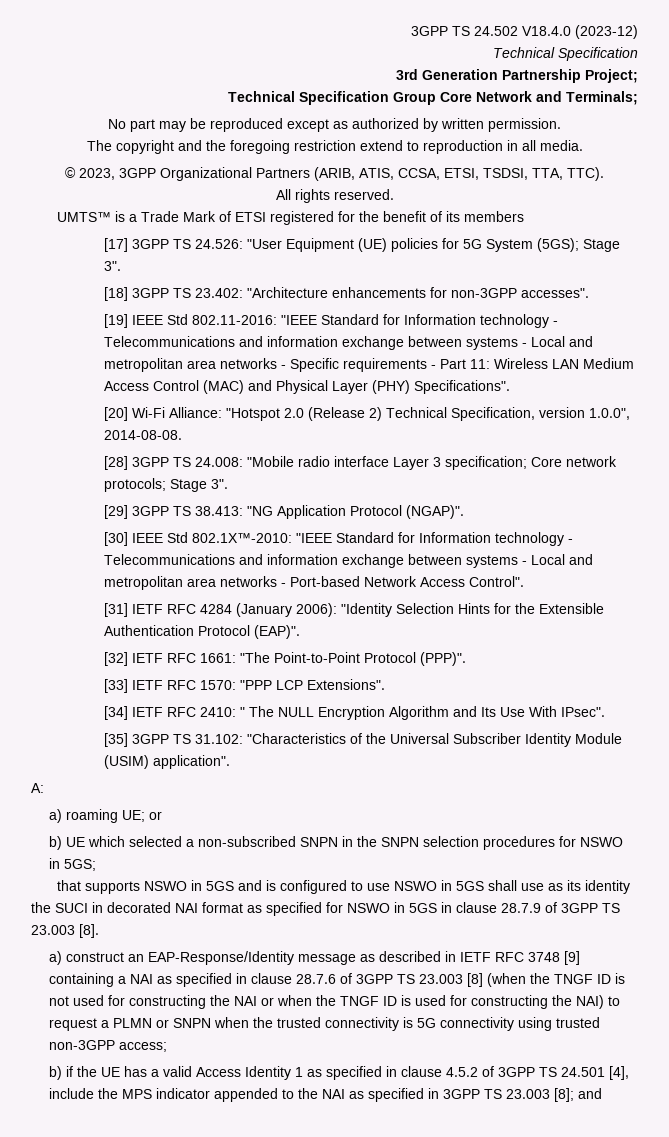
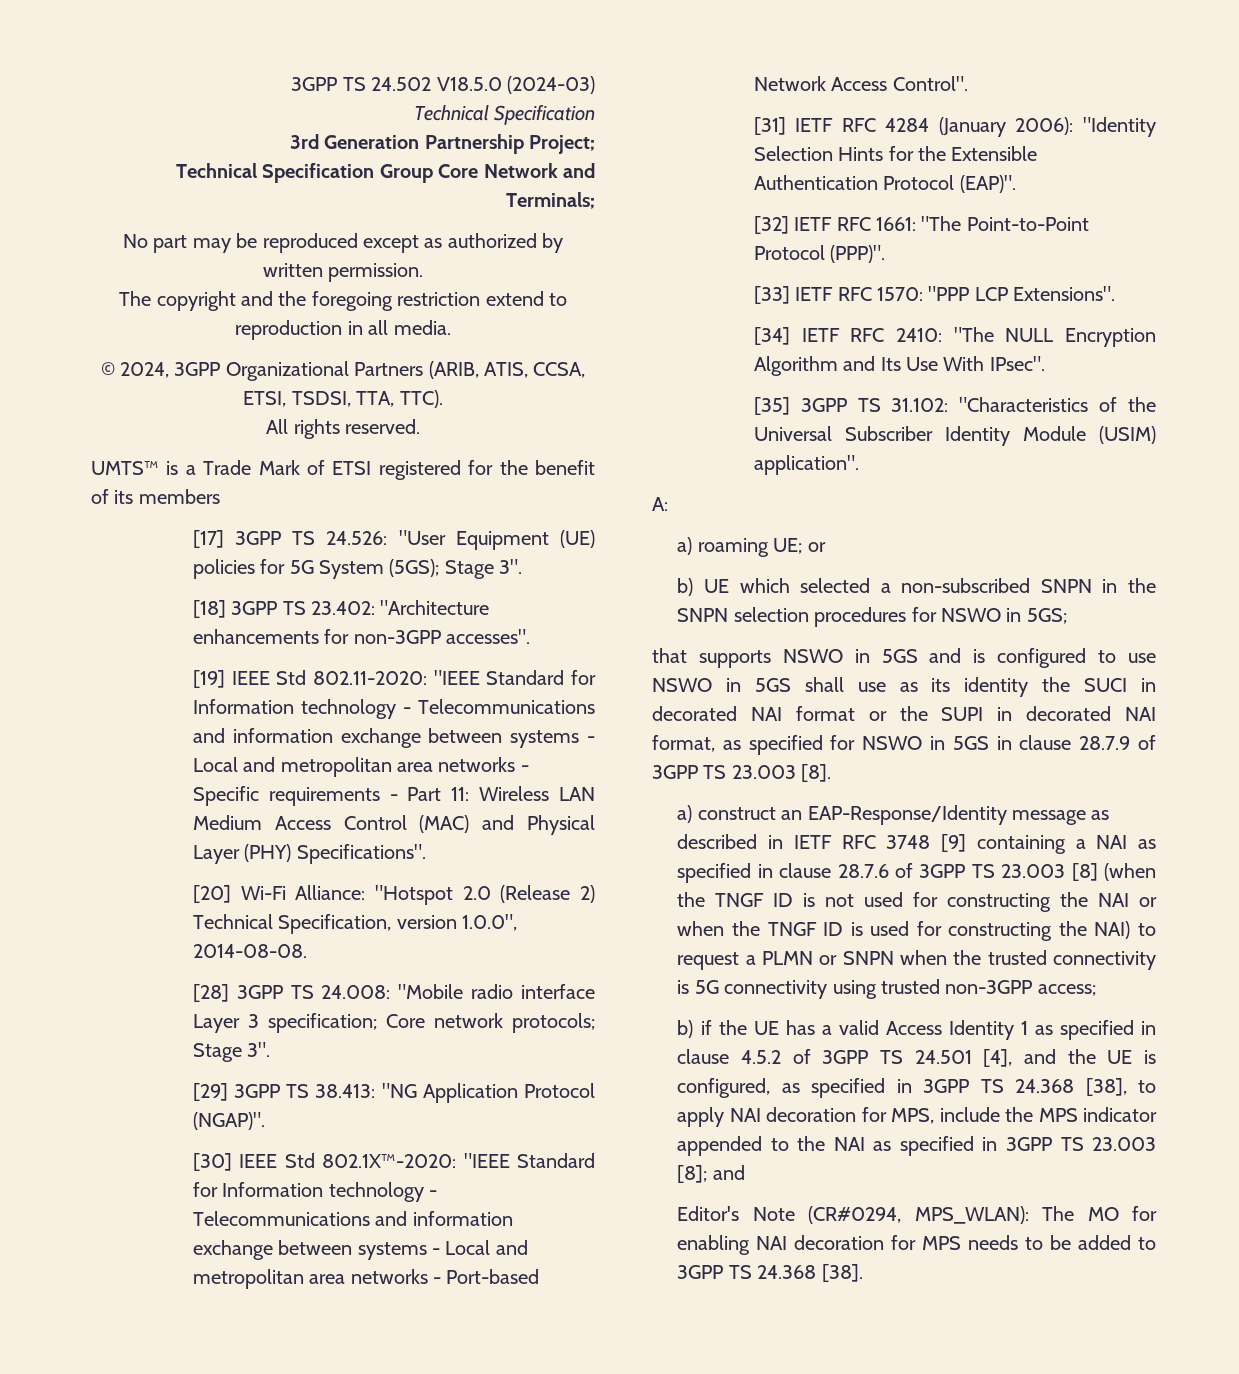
[522,25,638,39] V18.4.0 (2023-12) -> [436,76,595,94] V18.5.0 (2024-03)
[79,168,115,180] 2023, -> [120,362,170,378] 2024,
[191,315,277,325] 802.11-2016: -> [312,671,427,685] 802.11-2020:
[191,533,292,543] 802.1X™-2010: -> [322,1154,457,1168] 802.1X™-2020:
[239,706,274,717] " The -> [953,327,994,342] "The
(243, 907) none -> [868,706,1156,721] [652,735,715,752] or the SUPI in decorated NAI format,
(630, 1073) none -> [1024,1049,1156,1064] [677,1078,1156,1098] [677,1107,935,1127] and the UE is configured, as specified in 3GPP TS 24.368 [38], to apply NAI decoration for MPS,
(603, 1093) none -> [677,1206,1157,1224] [677,1235,1156,1255] [677,1264,863,1282] // Editor's Note (CR#0294, MPS_WLAN): The MO for enabling NAI decoration for MPS needs to be added to 3GPP TS 24.368 [38].

